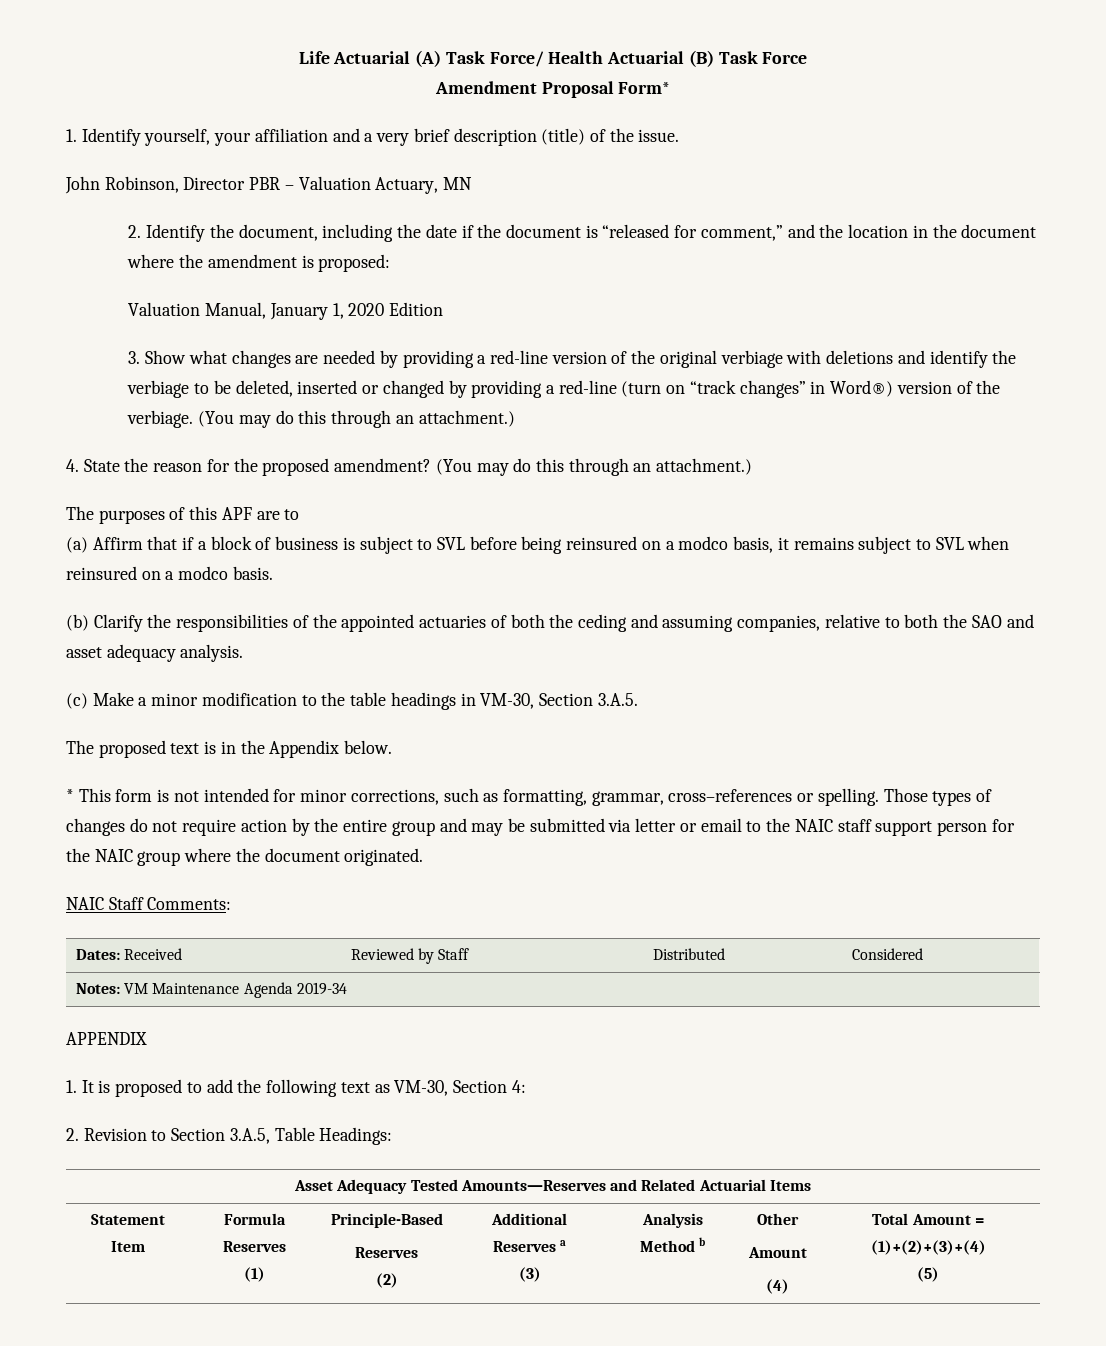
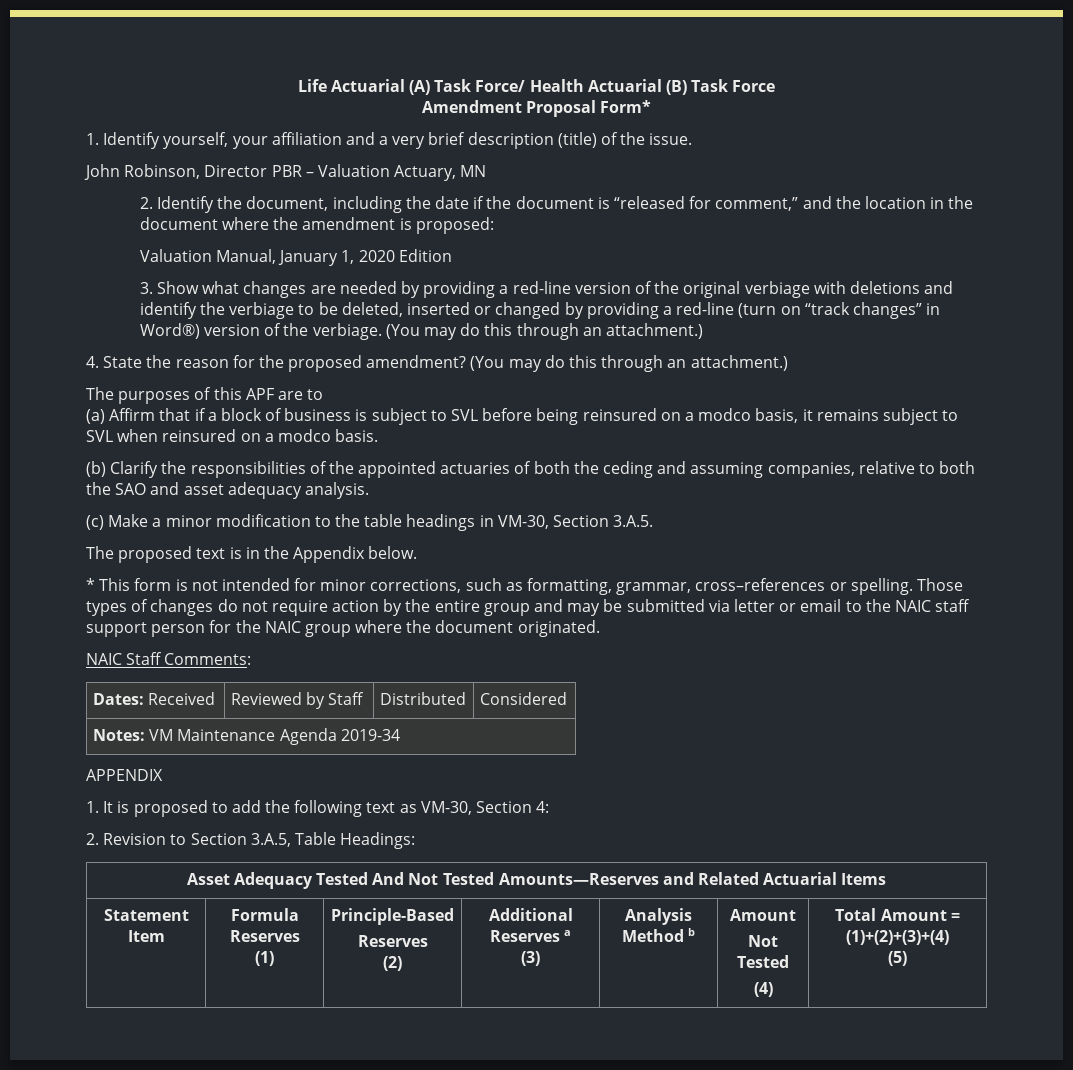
(458, 1185) none -> [372,872,495,885] And Not Tested
[757,1213,799,1225] [747,1247,807,1258] Other // Amount -> [730,909,796,921] [748,935,778,947] [737,955,790,968] Amount // Not Tested

